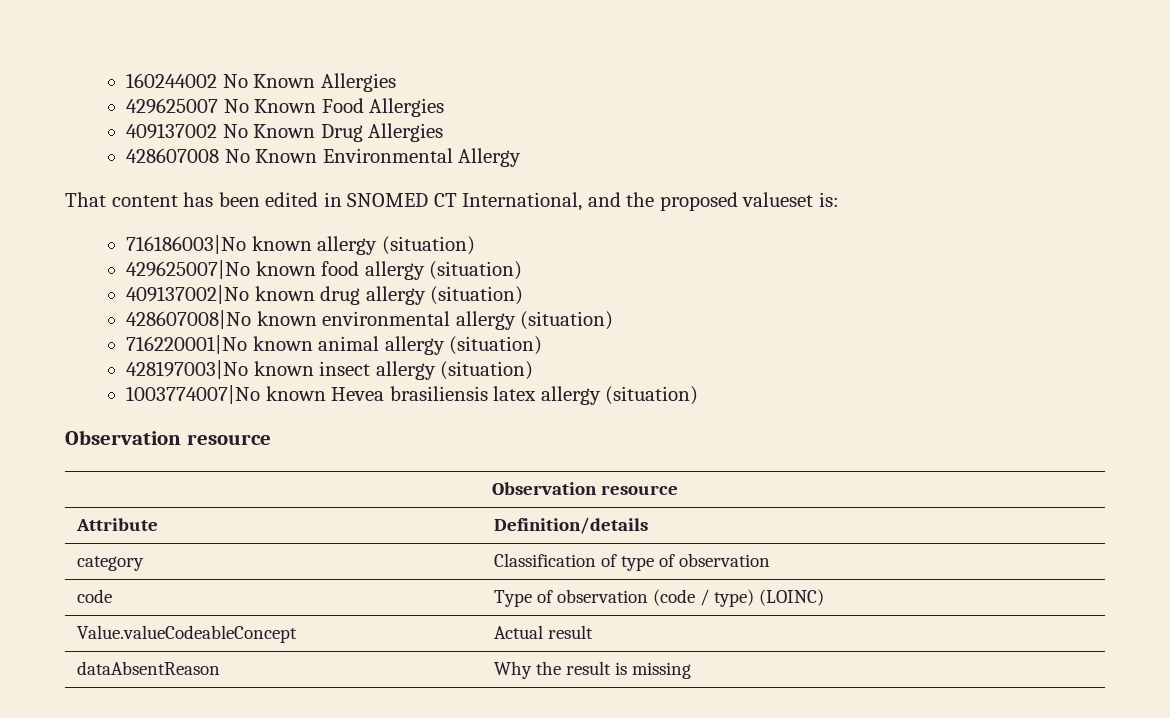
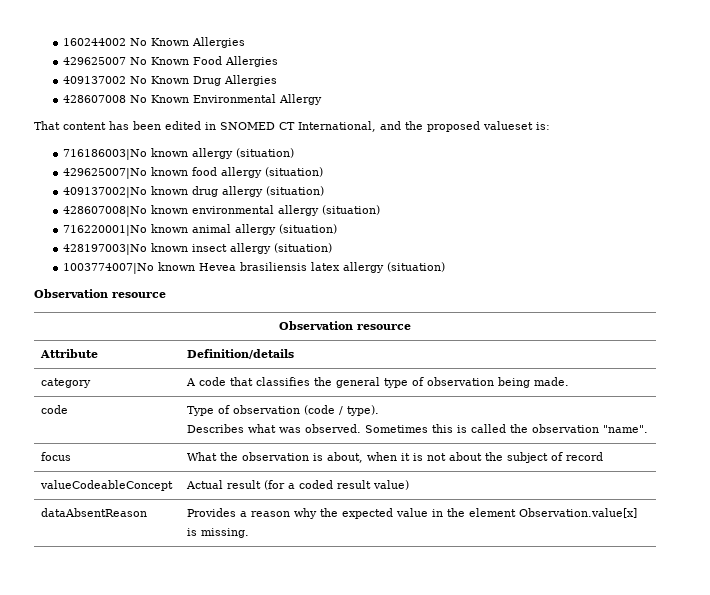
[494,553,618,567] Classification of -> [186,377,381,388] A code that classifies the general
(771, 560) none -> [498,377,570,388] being made.
[714,589,825,607] [77,625,298,643] [494,625,594,639] [77,661,221,675] [494,661,692,679] type) (LOINC) // Value.valueCodeableConcept | Actual result // dataAbsentReason | Why the result is missing -> [347,405,380,416] [187,424,649,433] [41,452,72,461] [187,452,604,463] [40,480,174,491] [186,480,410,490] [41,508,148,517] [187,508,638,519] [187,528,250,538] type). // Describes what was observed. Sometimes this is called the observation "name". // focus | What the observation is about, when it is not about the subject of record // valueCodeableConcept | Actual result (for a coded result value) // dataAbsentReason | Provides a reason why the expected value in the element Observation.value[x] is missing.

